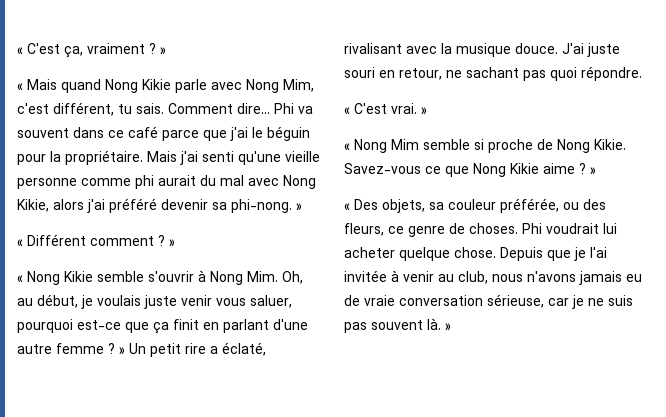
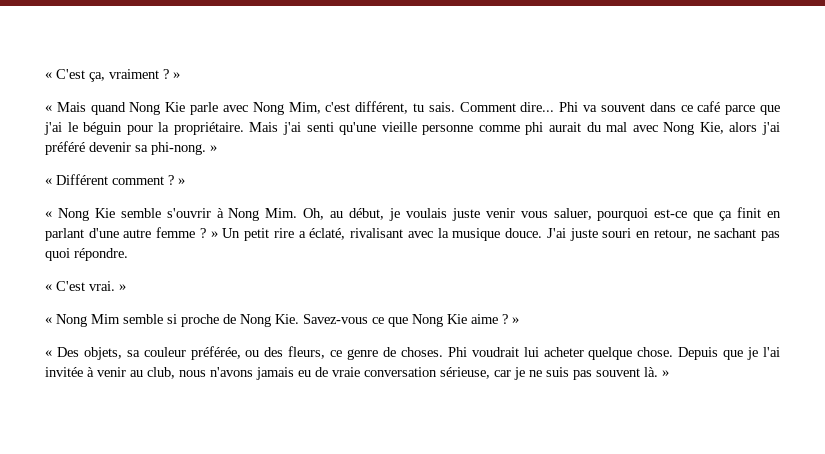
[142,79,171,90] Kikie -> [165,102,186,112] Kie
[17,199,49,212] Kikie, -> [699,122,724,134] Kie,
[64,271,93,282] Kikie -> [94,208,115,218] Kie
[594,139,626,150] Kikie. -> [275,314,299,324] Kie.
[510,163,539,174] Kikie -> [447,314,467,324] Kie

